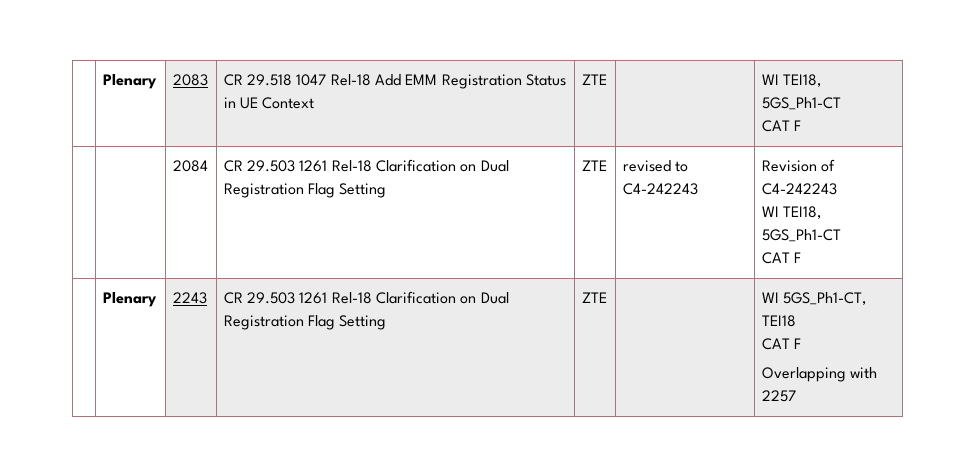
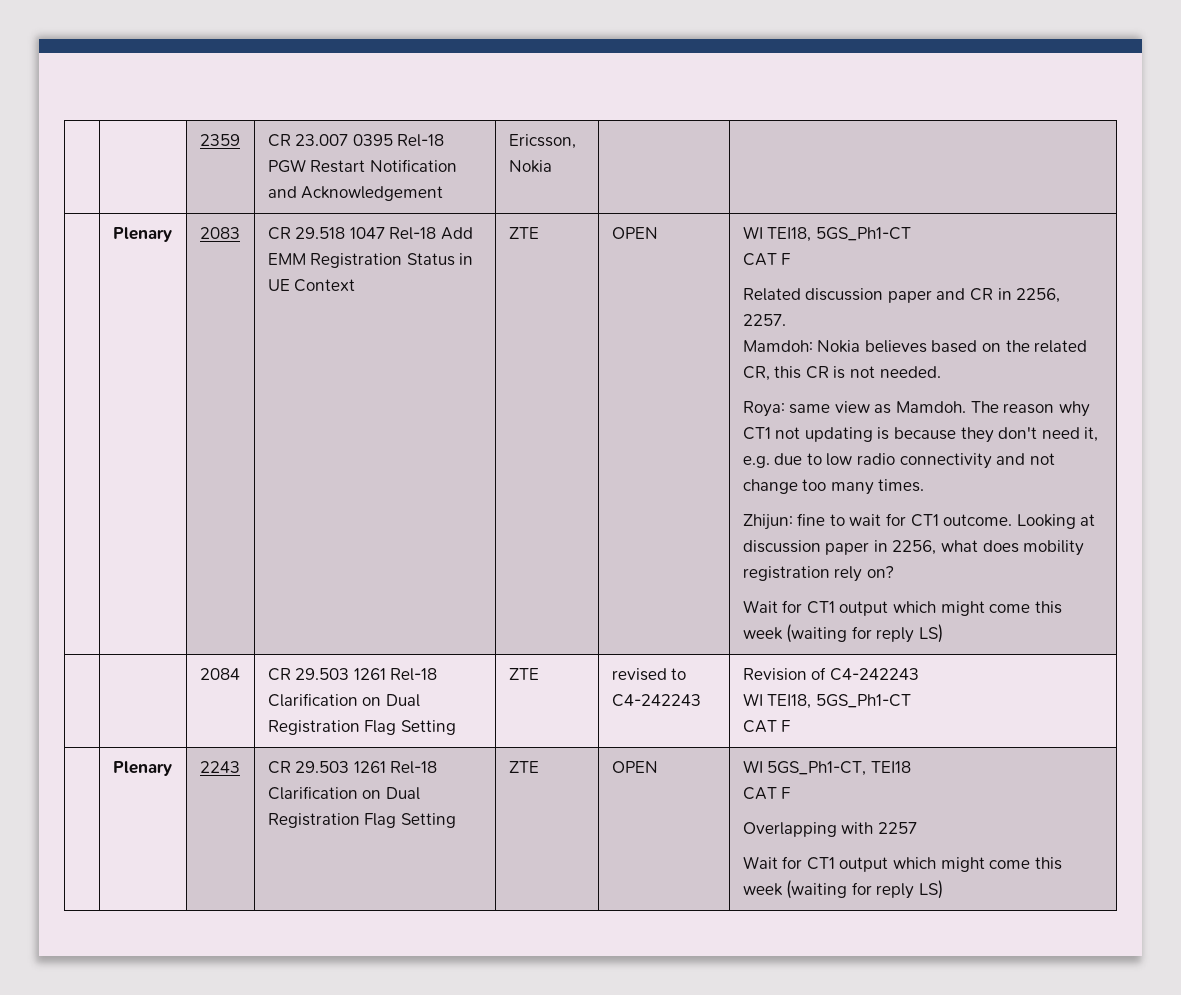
(102, 81) | -> [199,134,240,146] [267,134,445,147] [267,159,457,173] [267,186,444,201] [508,134,576,149] [508,160,552,173] | | 2359 | CR 23.007 0395 Rel-18 PGW Restart Notification and Acknowledgement | Ericsson, Nokia | | // |
[761,74,822,87] [761,97,841,110] [761,120,802,132] | WI TEI18, 5GS_Ph1-CT // CAT F -> [611,227,658,239] [742,226,911,242] [742,253,791,266] [742,288,1061,303] [742,314,786,326] [742,340,1088,353] [742,366,941,381] [742,401,1090,417] [742,427,1099,443] [742,453,1055,469] [742,479,925,495] [742,513,1096,530] [742,540,1085,556] [742,566,894,582] [742,600,1062,616] [742,624,943,643] OPEN | WI TEI18, 5GS_Ph1-CT // CAT F // Related discussion paper and CR in 2256, 2257. // Mamdoh: Nokia believes based on the related CR, this CR is not needed. // Roya: same view as Mamdoh. The reason why CT1 not updating is because they don't need it, e.g. due to low radio connectivity and not change too many times. // Zhijun: fine to wait for CT1 outcome. Looking at discussion paper in 2256, what does mobility registration rely on? // Wait for CT1 output which might come this week (waiting for reply LS)
(607, 297) none -> [611,761,658,773] OPEN
(796, 396) none -> [742,856,1062,872] [742,880,943,899] // Wait for CT1 output which might come this week (waiting for reply LS)

